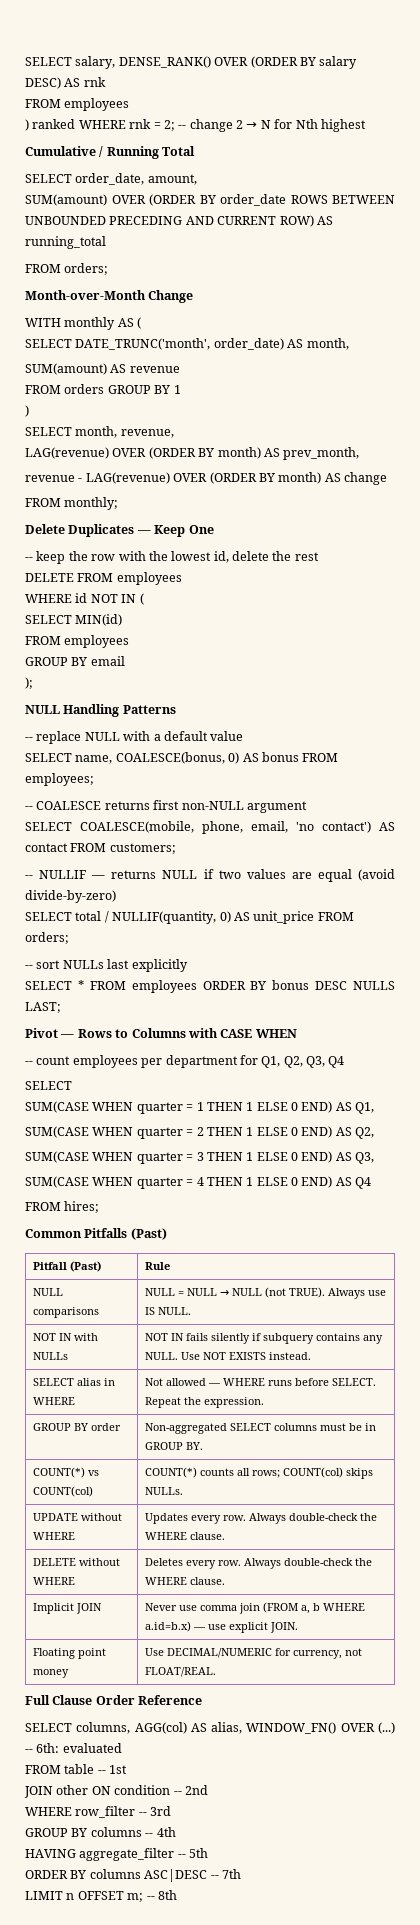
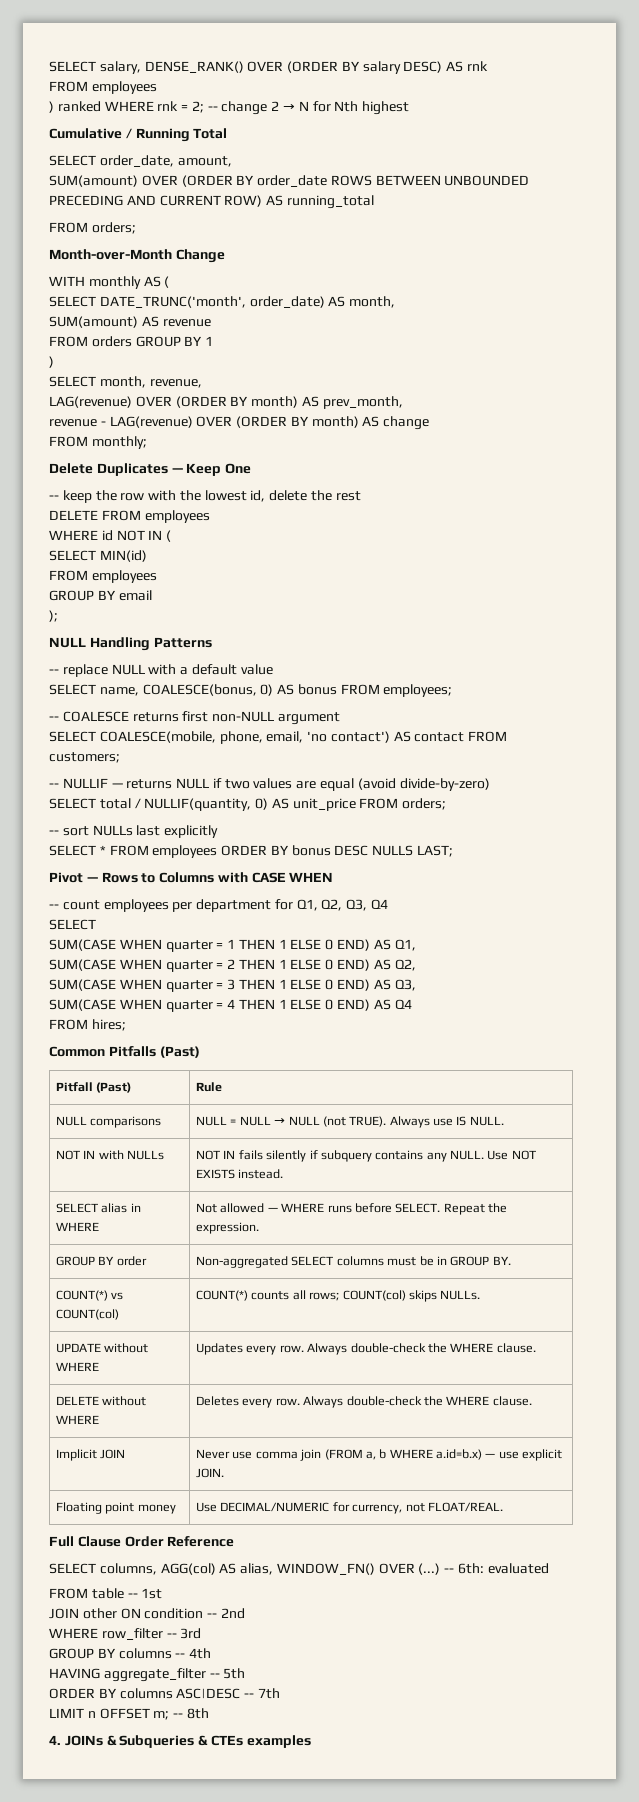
(177, 1895) none -> [49,1735,311,1748] // 4. JOINs & Subqueries & CTEs examples

